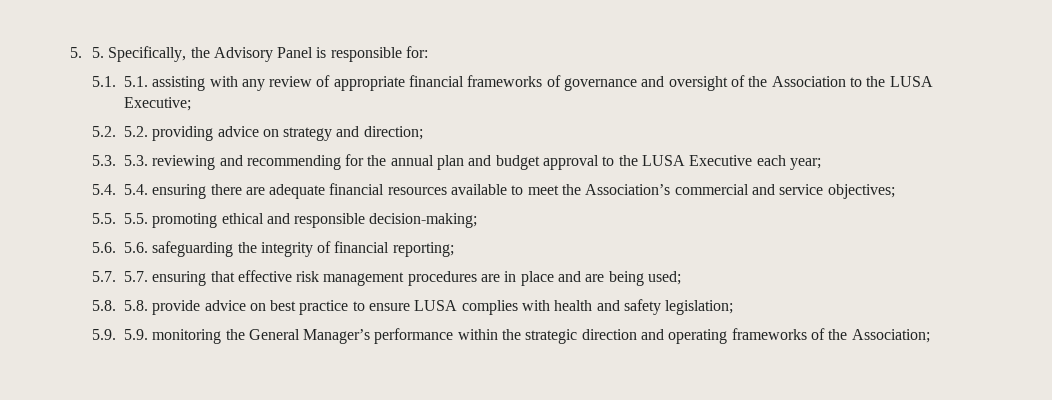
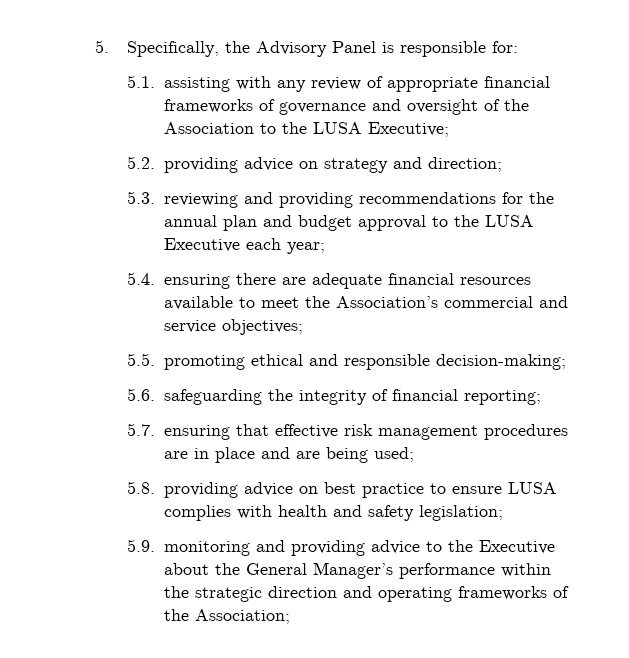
[70,47,104,58] 5. 5. -> [95,40,109,53] 5.
[123,76,148,87] 5.1. -> (156, 81) none
[123,126,148,137] 5.2. -> (156, 162) none
[123,155,148,166] 5.3. -> (156, 197) none
[246,155,341,170] recommending -> [279,192,497,208] providing recommendations
[123,184,148,195] 5.4. -> (156, 278) none
[123,213,148,224] 5.5. -> (156, 359) none
[123,242,148,253] 5.6. -> (156, 394) none
[123,271,148,282] 5.7. -> (156, 429) none
[123,300,201,315] 5.8. provide -> [164,482,239,498] providing
[123,329,222,344] 5.9. monitoring -> [164,540,556,556] [164,563,210,575] monitoring and providing advice to the Executive about

